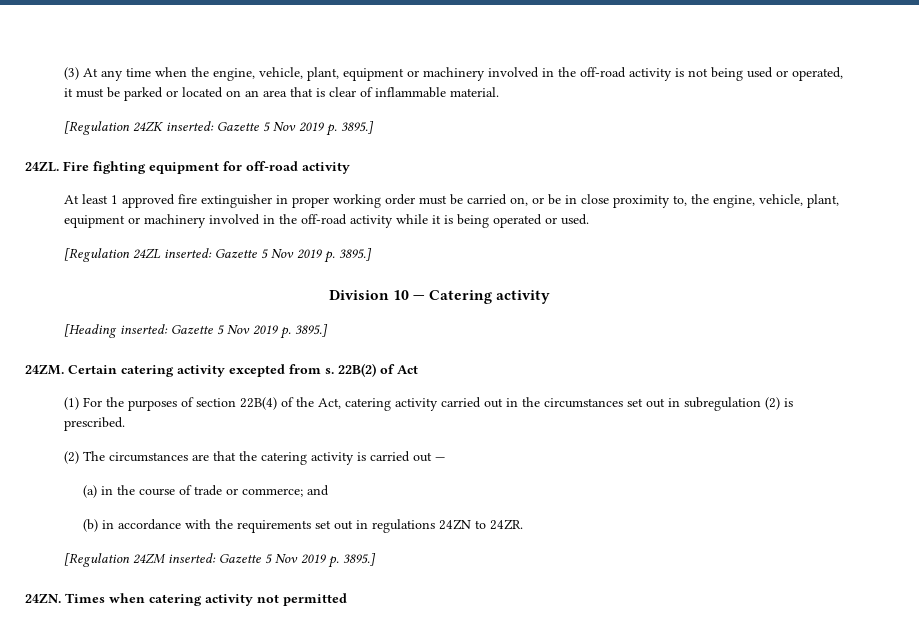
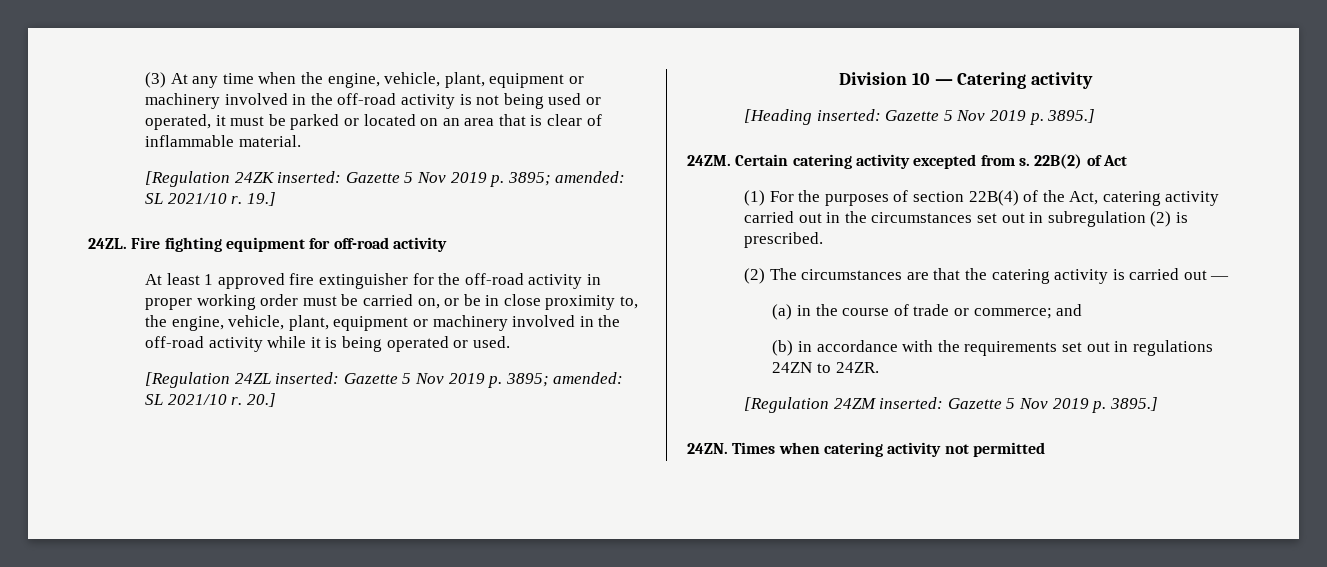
[340,121,374,134] 3895.] -> [507,171,626,186] [144,192,276,206] 3895; amended: SL 2021/10 r. 19.]
(272, 201) none -> [412,273,583,289] for the off-road activity
[338,248,372,261] 3895.] -> [505,372,624,387] [144,393,276,407] 3895; amended: SL 2021/10 r. 20.]

